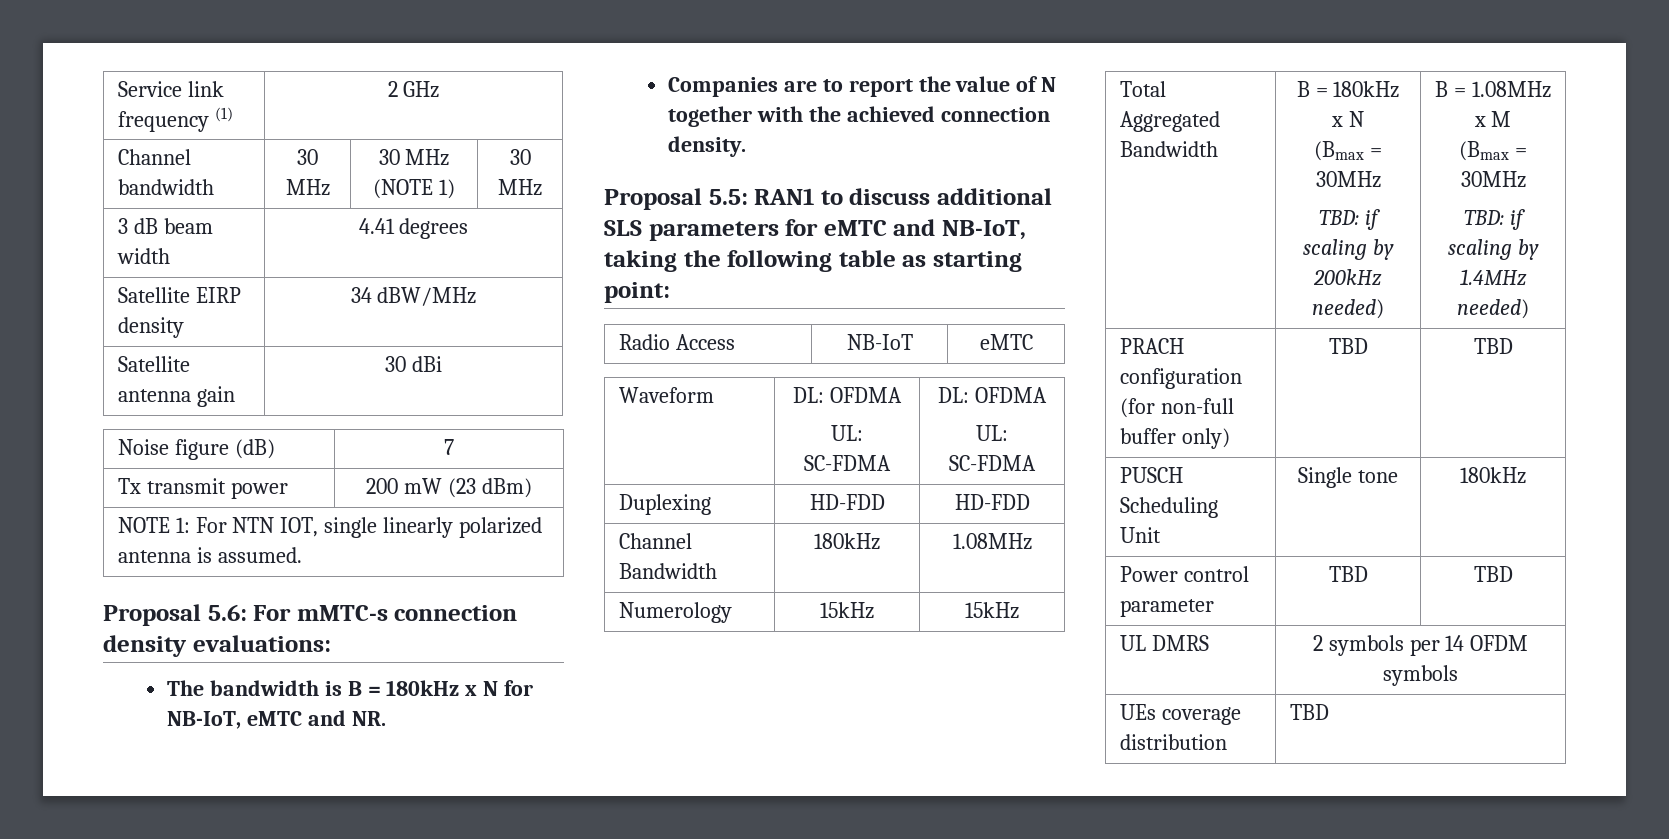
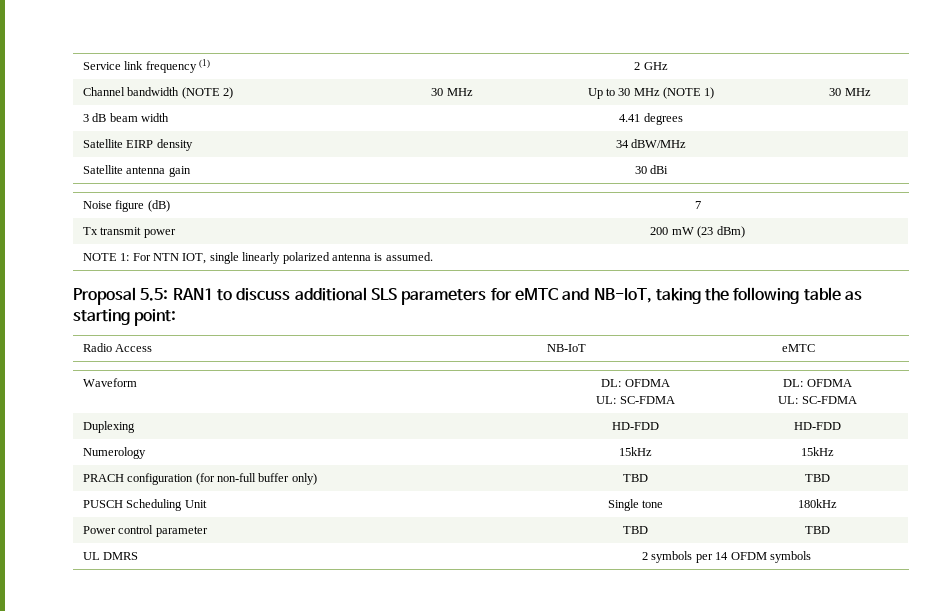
(214, 187) none -> [181,87,234,99] (NOTE 2)
(330, 187) none -> [587,88,615,99] Up to
[103,604,518,626] [103,635,331,657] [166,680,534,696] [166,710,386,729] [667,76,1057,97] [667,106,1050,127] [667,136,746,157] // Proposal 5.6: For mMTC-s connection density evaluations: // The bandwidth is B = 180kHz x N for NB-IoT, eMTC and NR. // Companies are to report the value of N together with the achieved connection density. -> (433, 256) none
[618,533,692,549] [618,563,717,579] [814,533,880,550] [952,533,1032,550] // Channel Bandwidth | 180kHz | 1.08MHz -> (841, 426) none
[1119,81,1166,97] [1119,111,1220,132] [1119,141,1218,157] [1296,81,1400,98] [1331,111,1364,127] [1314,141,1382,161] [1315,171,1381,188] [1319,209,1380,230] [1303,239,1394,260] [1313,269,1382,286] [1312,299,1384,319] [1435,81,1551,98] [1473,111,1512,127] [1459,141,1527,161] [1460,171,1526,188] [1464,209,1525,230] [1448,239,1539,260] [1459,269,1527,286] [1457,299,1529,319] // Total Aggregated Bandwidth | B = 180kHz x N // (Bmax = 30MHz // TBD: if scaling by 200kHz needed) | B = 1.08MHz x M // (Bmax = 30MHz // TBD: if scaling by 1.4MHz needed) -> (834, 451) none
[1119,704,1241,725] [1119,734,1227,750] [1289,704,1329,720] // UEs coverage distribution | TBD -> (811, 557) none

